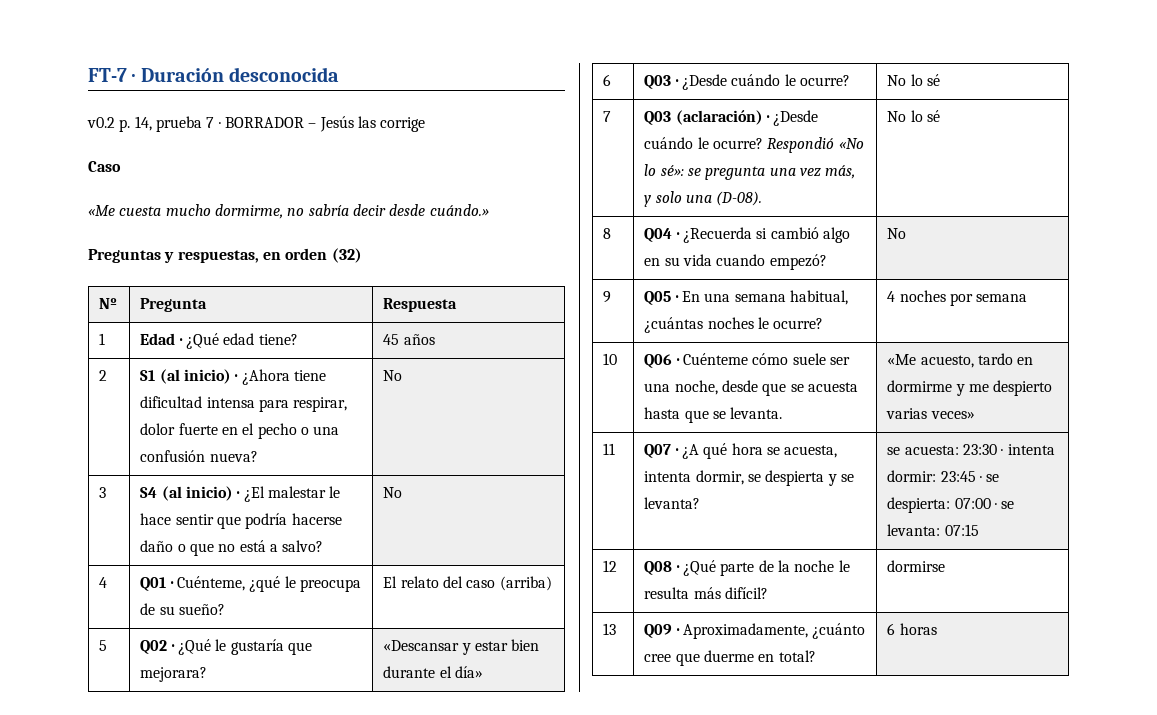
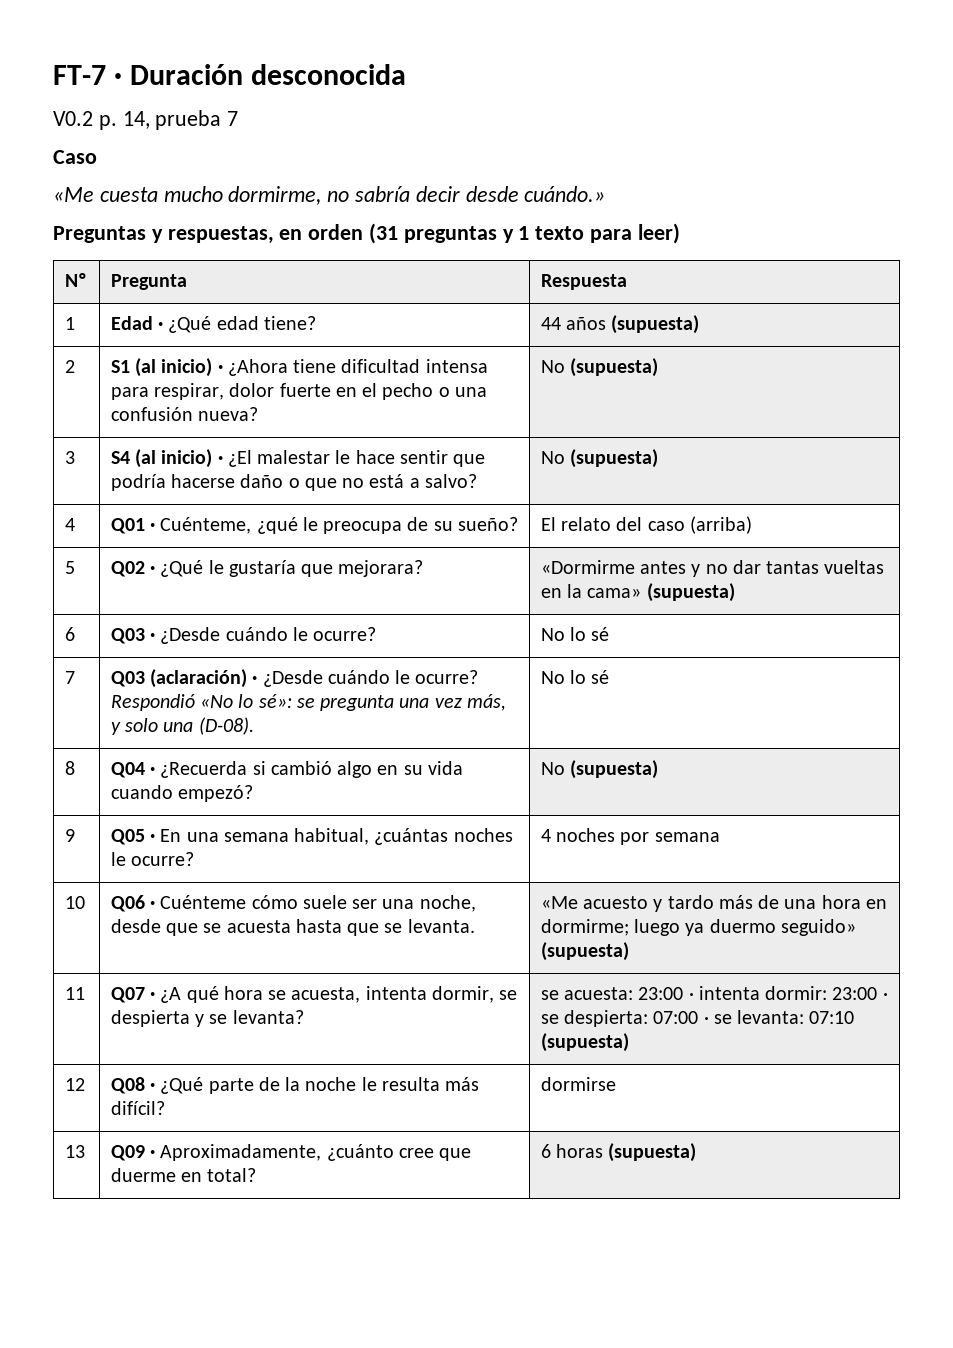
[87,117,115,128] v0.2 -> [53,111,93,126] V0.2
[218,116,426,132] · BORRADOR – Jesús las corrige -> (239, 118) none
[331,248,362,263] (32) -> [369,223,680,244] (31 preguntas y 1 texto para leer)
[383,334,400,345] 45 -> [540,317,561,330] 44
(435, 339) none -> [611,315,700,334] (supuesta)
(403, 375) none -> [570,358,659,377] (supuesta)
(403, 492) none -> [570,449,659,468] (supuesta)
[383,639,540,655] [383,666,484,678] «Descansar y estar bien durante el día» -> [540,560,885,577] [540,583,735,602] «Dormirme antes y no dar tantas vueltas en la cama» (supuesta)
(907, 233) none -> [570,760,659,779] (supuesta)
[920,353,1034,368] [887,380,1053,396] [886,408,975,419] acuesto, tardo en dormirme y me despierto varias veces» -> [583,895,887,912] [540,919,856,936] [540,942,629,961] acuesto y tardo más de una hora en dormirme; luego ya duermo seguido» (supuesta)
[963,444,998,455] 23:30 -> [638,987,684,1000] 23:00
[940,471,976,482] 23:45 -> [832,987,878,1000] 23:00
[944,524,979,536] 07:15 -> [809,1011,855,1024] [540,1033,629,1052] 07:10 (supuesta)
(937, 629) none -> [608,1143,697,1162] (supuesta)

